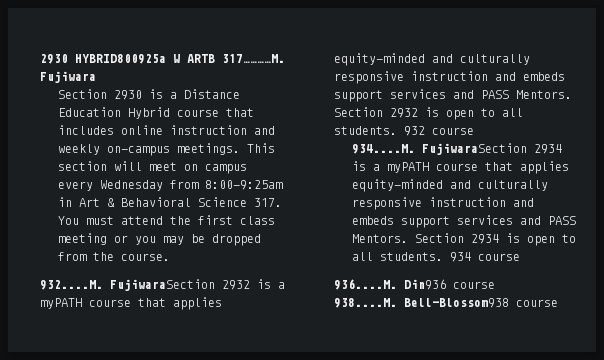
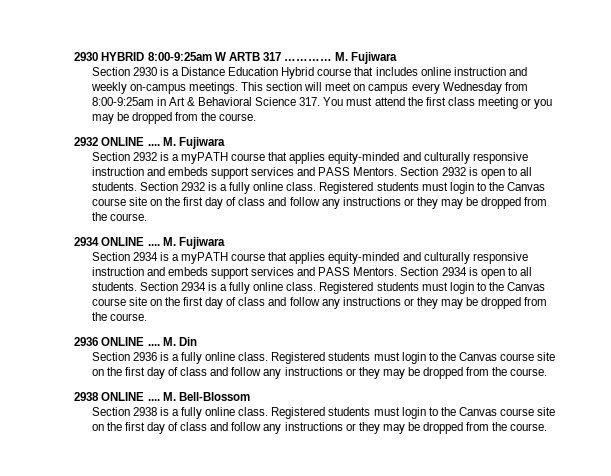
[39,54,285,64] 2930 HYBRID800925a W ARTB 317…………M. -> [74,52,349,61] 2930 HYBRID 8:00-9:25am W ARTB 317 ………… M.
[39,279,215,291] 932....M. FujiwaraSection -> [74,137,225,149] [91,152,130,161] 2932 ONLINE .... M. Fujiwara // Section
[403,126,474,136] [352,143,528,155] 932 course // 934....M. FujiwaraSection -> [139,182,546,194] [91,197,548,209] [91,212,147,221] [74,237,225,249] [91,252,130,261] Section 2932 is a fully online class. Registered students must login to the Canvas course site on the first day of class and follow any instructions or they may be dropped from the course. // 2934 ONLINE .... M. Fujiwara // Section
[450,252,521,262] [333,279,495,290] [333,298,558,308] 934 course // 936....M. Din936 course // 938....M. Bell-Blossom938 course -> [139,282,546,294] [91,297,548,309] [91,312,147,321] [74,337,197,346] [91,352,556,364] [91,367,548,379] [74,392,250,401] [91,407,556,419] [91,422,548,434] Section 2934 is a fully online class. Registered students must login to the Canvas course site on the first day of class and follow any instructions or they may be dropped from the course. // 2936 ONLINE .... M. Din // Section 2936 is a fully online class. Registered students must login to the Canvas course site on the first day of class and follow any instructions or they may be dropped from the course. // 2938 ONLINE .... M. Bell-Blossom // Section 2938 is a fully online class. Registered students must login to the Canvas course site on the first day of class and follow any instructions or they may be dropped from the course.

